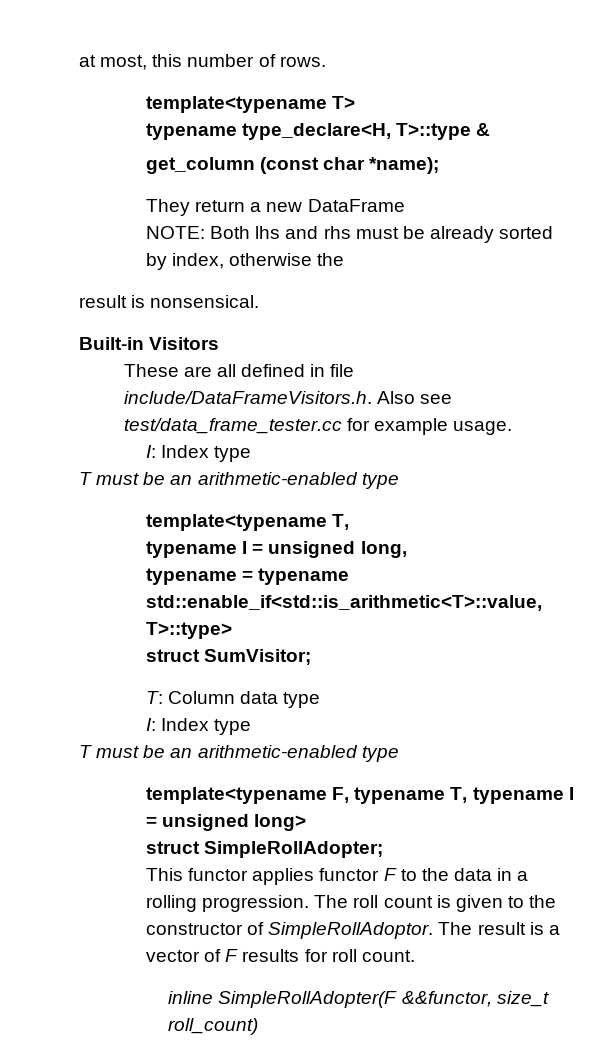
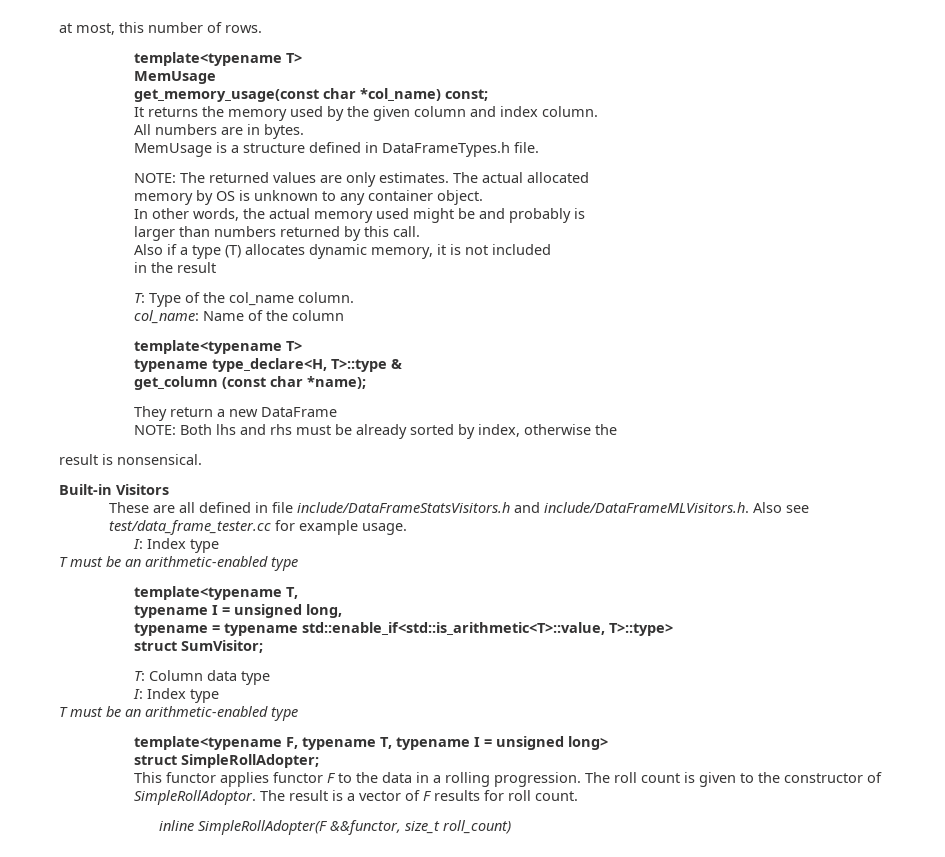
(356, 102) none -> [133,71,216,84] [133,88,488,102] [133,106,598,121] [133,124,304,139] [133,142,539,157] [133,172,589,187] [133,190,483,205] [133,208,585,223] [133,226,420,241] [133,244,551,259] [133,262,216,273] [133,292,354,307] [133,310,344,324] [133,340,302,354] // MemUsage // get_memory_usage(const char *col_name) const; // It returns the memory used by the given column and index column. // All numbers are in bytes. // MemUsage is a structure defined in DataFrameTypes.h file. // NOTE: The returned values are only estimates. The actual allocated // memory by OS is unknown to any container object. // In other words, the actual memory used might be and probably is // larger than numbers returned by this call. // Also if a type (T) allocates dynamic memory, it is not included // in the result // T: Type of the col_name column. // col_name: Name of the column // template<typename T>
[123,391,372,404] include/DataFrameVisitors.h. -> [296,502,749,513] include/DataFrameStatsVisitors.h and include/DataFrameMLVisitors.h.

